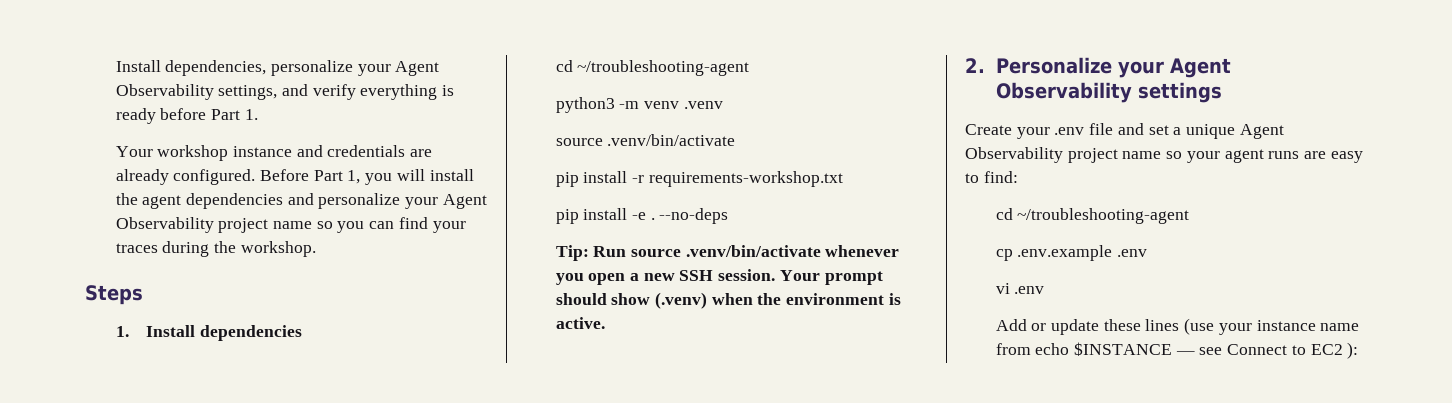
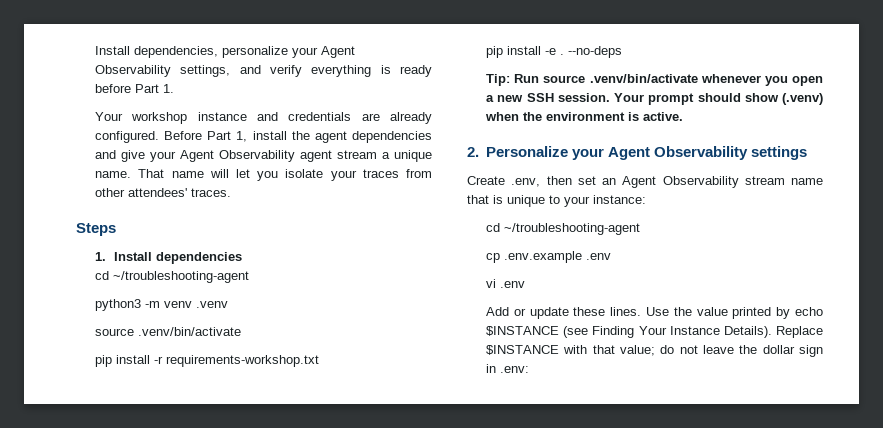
[365,169,425,185] you will -> (248, 136) none
[318,193,487,209] [115,217,466,233] [115,241,316,257] personalize your Agent Observability project name so you can find your traces during the workshop. -> [121,150,433,162] [95,169,432,181] [95,188,232,197] give your Agent Observability agent stream a unique name. That name will let you isolate your traces from other attendees' traces.
[1016,123,1284,139] [965,147,1363,163] [965,171,1018,183] your .env file and set a unique Agent Observability project name so your agent runs are easy to find: -> [511,176,823,188] [467,195,646,207] .env, then set an Agent Observability stream name that is unique to your instance:
[1145,318,1360,335] [995,342,1359,359] lines (use your instance name from echo $INSTANCE — see Connect to EC2 ): -> [610,307,823,319] [486,326,823,338] [486,345,823,357] [486,364,530,373] lines. Use the value printed by echo $INSTANCE (see Finding Your Instance Details). Replace $INSTANCE with that value; do not leave the dollar sign in .env:

